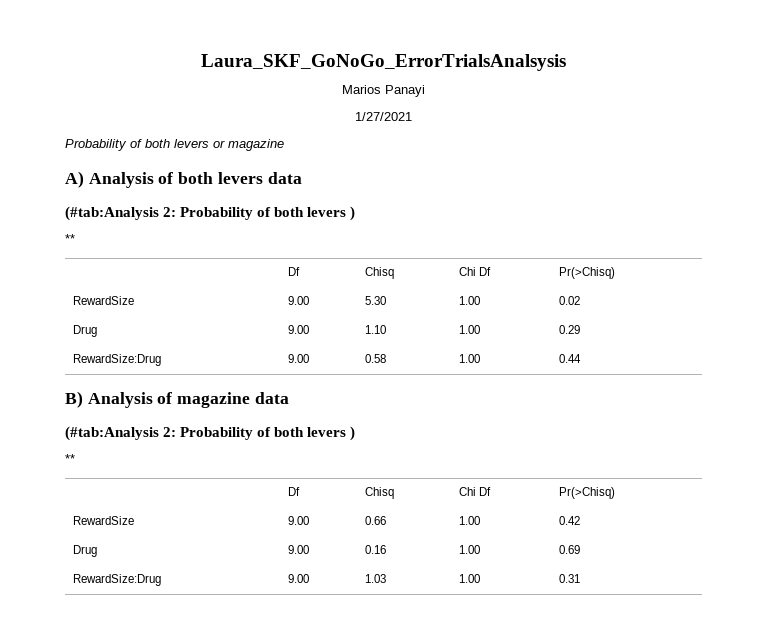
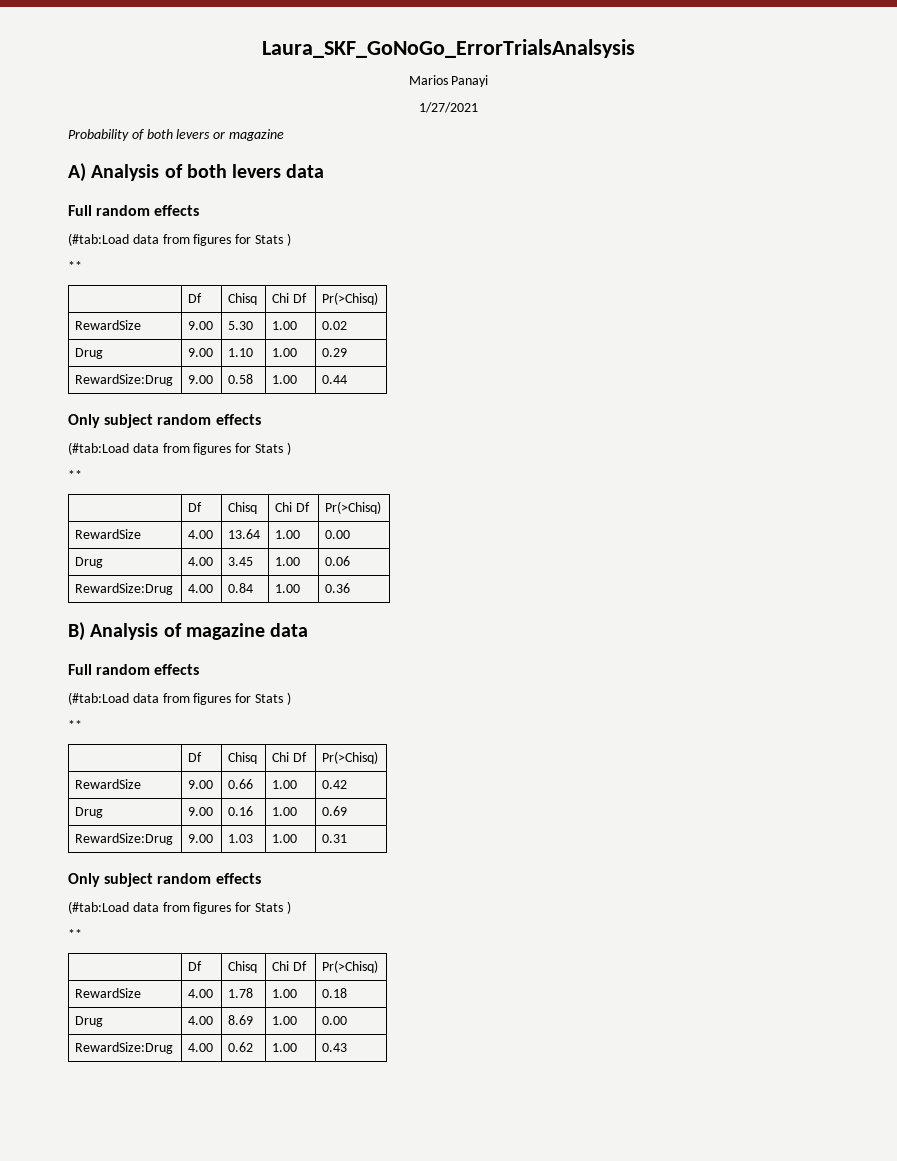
[65,206,347,221] (#tab:Analysis 2: Probability of both levers -> [68,205,200,216] [68,233,283,246] Full random effects // (#tab:Load data from figures for Stats
(581, 358) none -> [68,414,261,428] [68,442,291,455] [68,470,82,480] [188,502,203,512] [228,502,258,514] [275,502,310,512] [325,501,382,514] [75,529,142,539] [188,530,214,539] [228,529,261,539] [275,530,301,539] [325,530,351,539] [75,557,104,568] [188,557,214,566] [228,557,254,566] [275,557,301,566] [325,556,351,566] [75,583,174,595] [188,584,214,593] [228,583,254,593] [275,584,301,593] [325,583,351,593] // Only subject random effects // (#tab:Load data from figures for Stats ) // ** // | Df | Chisq | Chi Df | Pr(>Chisq) // RewardSize | 4.00 | 13.64 | 1.00 | 0.00 // Drug | 4.00 | 3.45 | 1.00 | 0.06 // RewardSize:Drug | 4.00 | 0.84 | 1.00 | 0.36
[65,426,347,441] (#tab:Analysis 2: Probability of both levers -> [68,664,200,675] [68,692,283,705] Full random effects // (#tab:Load data from figures for Stats
(580, 578) none -> [68,873,261,887] [68,901,291,914] [68,929,82,939] [188,961,203,971] [228,961,258,973] [272,961,307,971] [322,960,379,973] [75,988,142,998] [188,989,214,998] [228,988,254,998] [272,989,298,998] [322,988,348,998] [75,1016,104,1027] [188,1016,214,1025] [228,1015,254,1025] [272,1016,298,1025] [322,1016,348,1025] [75,1042,174,1054] [188,1043,214,1052] [228,1042,254,1052] [272,1043,298,1052] [322,1043,348,1052] // Only subject random effects // (#tab:Load data from figures for Stats ) // ** // | Df | Chisq | Chi Df | Pr(>Chisq) // RewardSize | 4.00 | 1.78 | 1.00 | 0.18 // Drug | 4.00 | 8.69 | 1.00 | 0.00 // RewardSize:Drug | 4.00 | 0.62 | 1.00 | 0.43

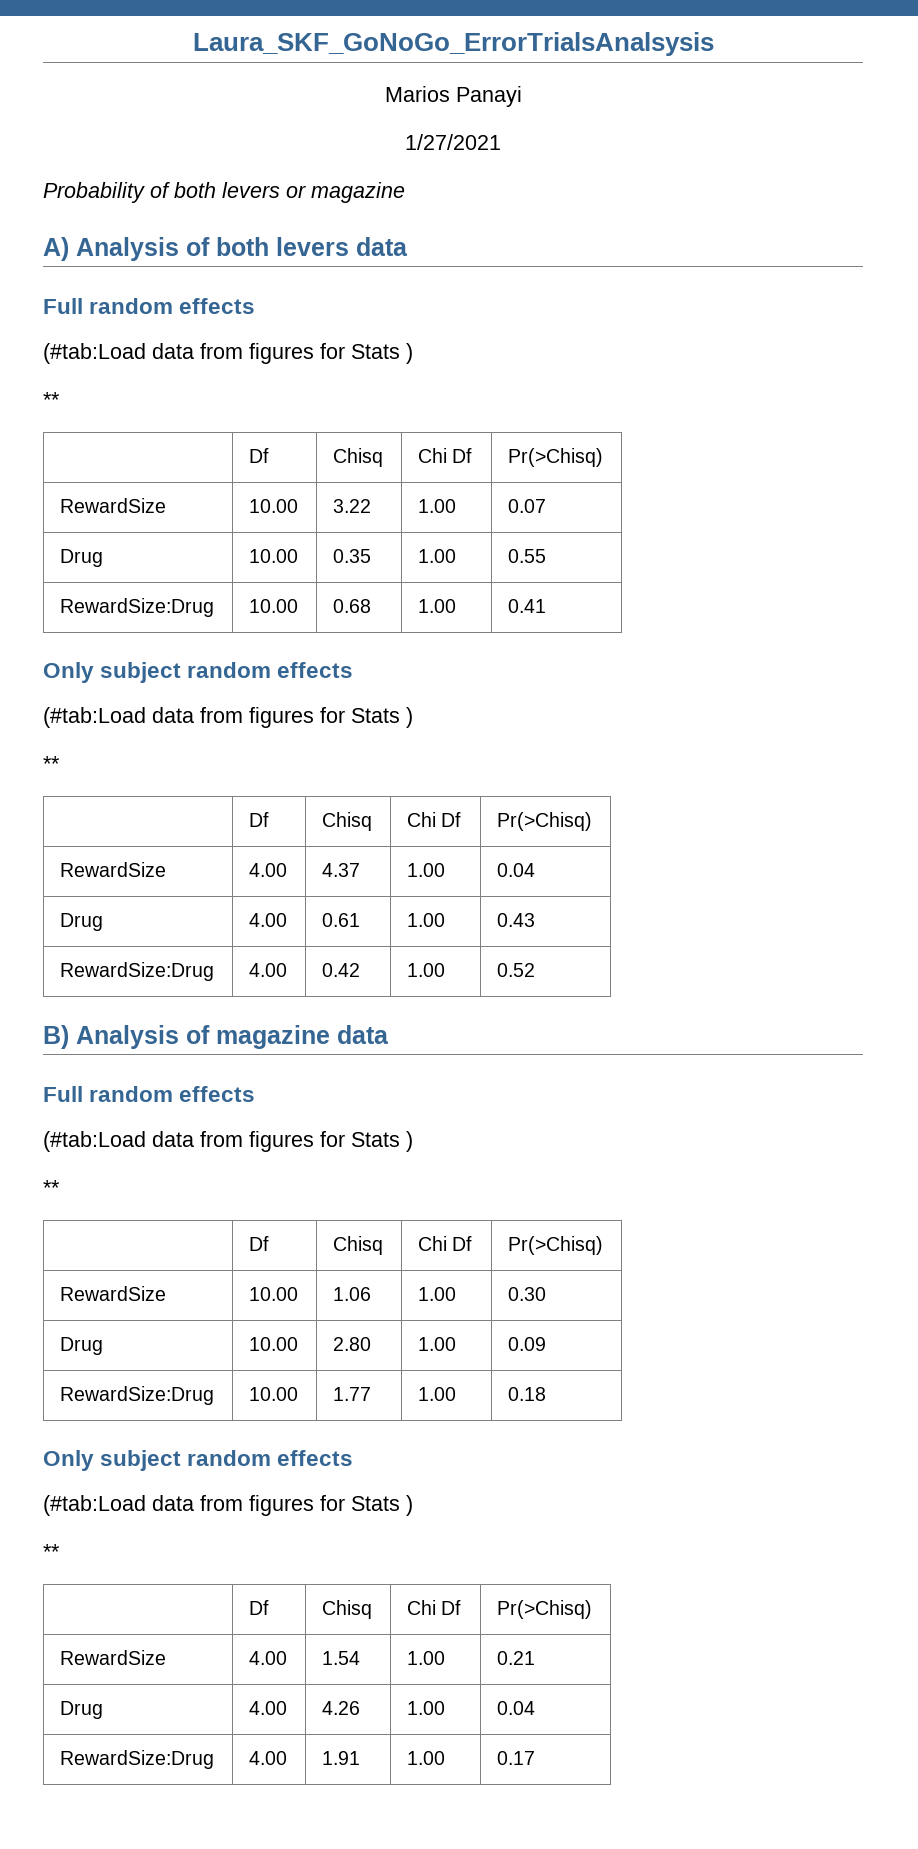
[188,321,214,330] [228,321,254,330] [272,321,298,330] [322,321,348,330] [75,348,104,359] [188,348,214,357] [228,348,254,357] [272,348,298,357] [322,348,348,357] [75,374,174,386] [188,375,214,384] [228,374,254,384] [272,375,298,384] [322,375,348,384] 9.00 | 5.30 | 1.00 | 0.02 // Drug | 9.00 | 1.10 | 1.00 | 0.29 // RewardSize:Drug | 9.00 | 0.58 | 1.00 | 0.44 -> [249,499,299,513] [333,499,372,513] [418,499,457,513] [508,499,547,513] [60,549,104,567] [249,549,299,563] [333,549,372,563] [418,549,457,563] [508,549,547,563] [60,598,215,617] [249,599,299,613] [333,599,372,613] [418,599,457,613] [508,599,547,613] 10.00 | 3.22 | 1.00 | 0.07 // Drug | 10.00 | 0.35 | 1.00 | 0.55 // RewardSize:Drug | 10.00 | 0.68 | 1.00 | 0.41
[228,529,261,539] [275,530,301,539] [325,530,351,539] [75,557,104,568] [188,557,214,566] [228,557,254,566] [275,557,301,566] [325,556,351,566] [75,583,174,595] [188,584,214,593] [228,583,254,593] [275,584,301,593] [325,583,351,593] 13.64 | 1.00 | 0.00 // Drug | 4.00 | 3.45 | 1.00 | 0.06 // RewardSize:Drug | 4.00 | 0.84 | 1.00 | 0.36 -> [322,863,361,877] [407,863,446,877] [497,863,536,877] [60,913,104,931] [249,913,288,927] [322,913,361,927] [407,913,446,927] [497,913,536,927] [60,962,215,981] [249,963,288,977] [322,963,361,977] [407,963,446,977] [497,963,536,977] 4.37 | 1.00 | 0.04 // Drug | 4.00 | 0.61 | 1.00 | 0.43 // RewardSize:Drug | 4.00 | 0.42 | 1.00 | 0.52
[188,780,214,789] [228,779,254,789] [272,780,298,789] [322,780,348,789] [75,807,104,818] [188,807,214,816] [228,806,254,816] [272,807,298,816] [322,806,348,816] [75,833,174,845] [188,834,214,843] [228,834,254,843] [272,834,298,843] [322,834,348,843] 9.00 | 0.66 | 1.00 | 0.42 // Drug | 9.00 | 0.16 | 1.00 | 0.69 // RewardSize:Drug | 9.00 | 1.03 | 1.00 | 0.31 -> [249,1287,299,1301] [333,1287,372,1301] [418,1287,457,1301] [508,1287,547,1301] [60,1337,104,1355] [249,1337,299,1351] [333,1337,372,1351] [418,1337,457,1351] [508,1337,547,1351] [60,1386,215,1405] [249,1387,299,1401] [333,1387,372,1401] [418,1387,457,1401] [508,1387,547,1401] 10.00 | 1.06 | 1.00 | 0.30 // Drug | 10.00 | 2.80 | 1.00 | 0.09 // RewardSize:Drug | 10.00 | 1.77 | 1.00 | 0.18
[228,988,254,998] [272,989,298,998] [322,988,348,998] [75,1016,104,1027] [188,1016,214,1025] [228,1015,254,1025] [272,1016,298,1025] [322,1016,348,1025] [75,1042,174,1054] [188,1043,214,1052] [228,1042,254,1052] [272,1043,298,1052] [322,1043,348,1052] 1.78 | 1.00 | 0.18 // Drug | 4.00 | 8.69 | 1.00 | 0.00 // RewardSize:Drug | 4.00 | 0.62 | 1.00 | 0.43 -> [322,1651,361,1665] [407,1651,446,1665] [497,1651,536,1665] [60,1701,104,1719] [249,1701,288,1715] [322,1701,361,1715] [407,1701,446,1715] [497,1701,536,1715] [60,1750,215,1769] [249,1751,288,1765] [322,1751,361,1765] [407,1751,446,1765] [497,1751,536,1765] 1.54 | 1.00 | 0.21 // Drug | 4.00 | 4.26 | 1.00 | 0.04 // RewardSize:Drug | 4.00 | 1.91 | 1.00 | 0.17

